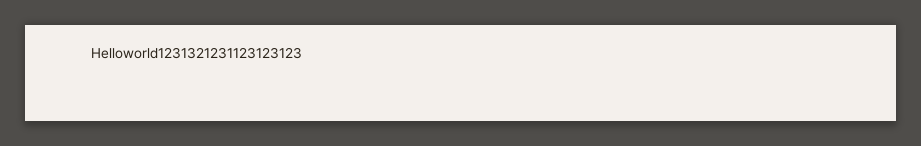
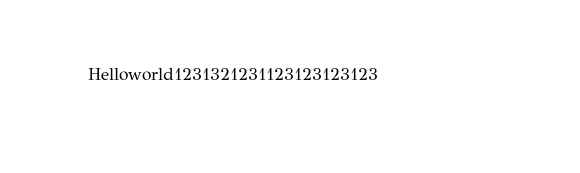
[91,47,302,59] Helloworld1231321231123123123 -> [88,68,378,81] Helloworld1231321231123123123123

